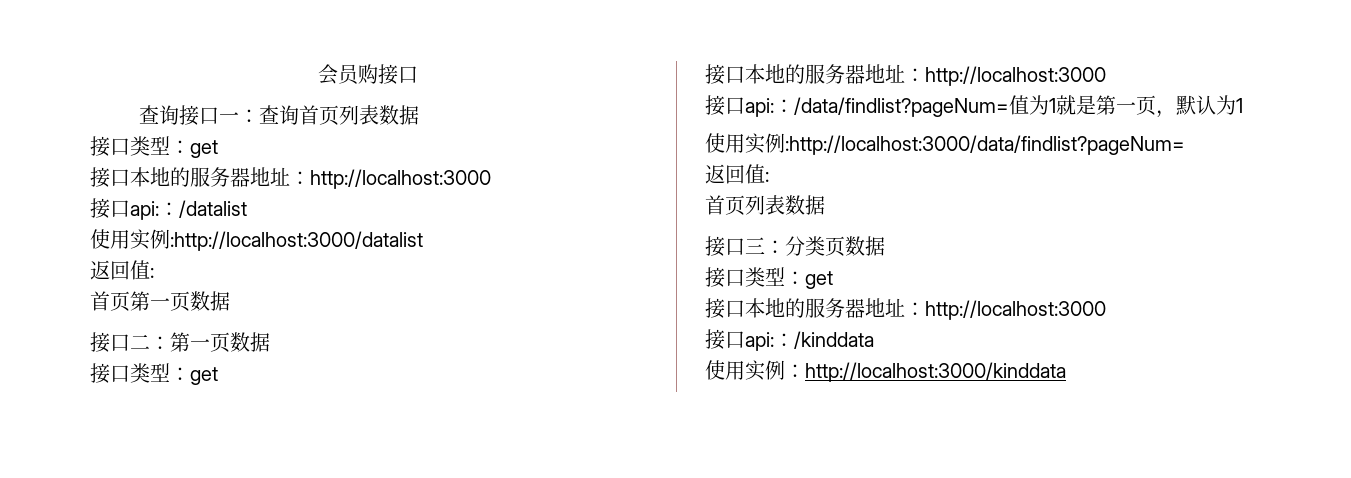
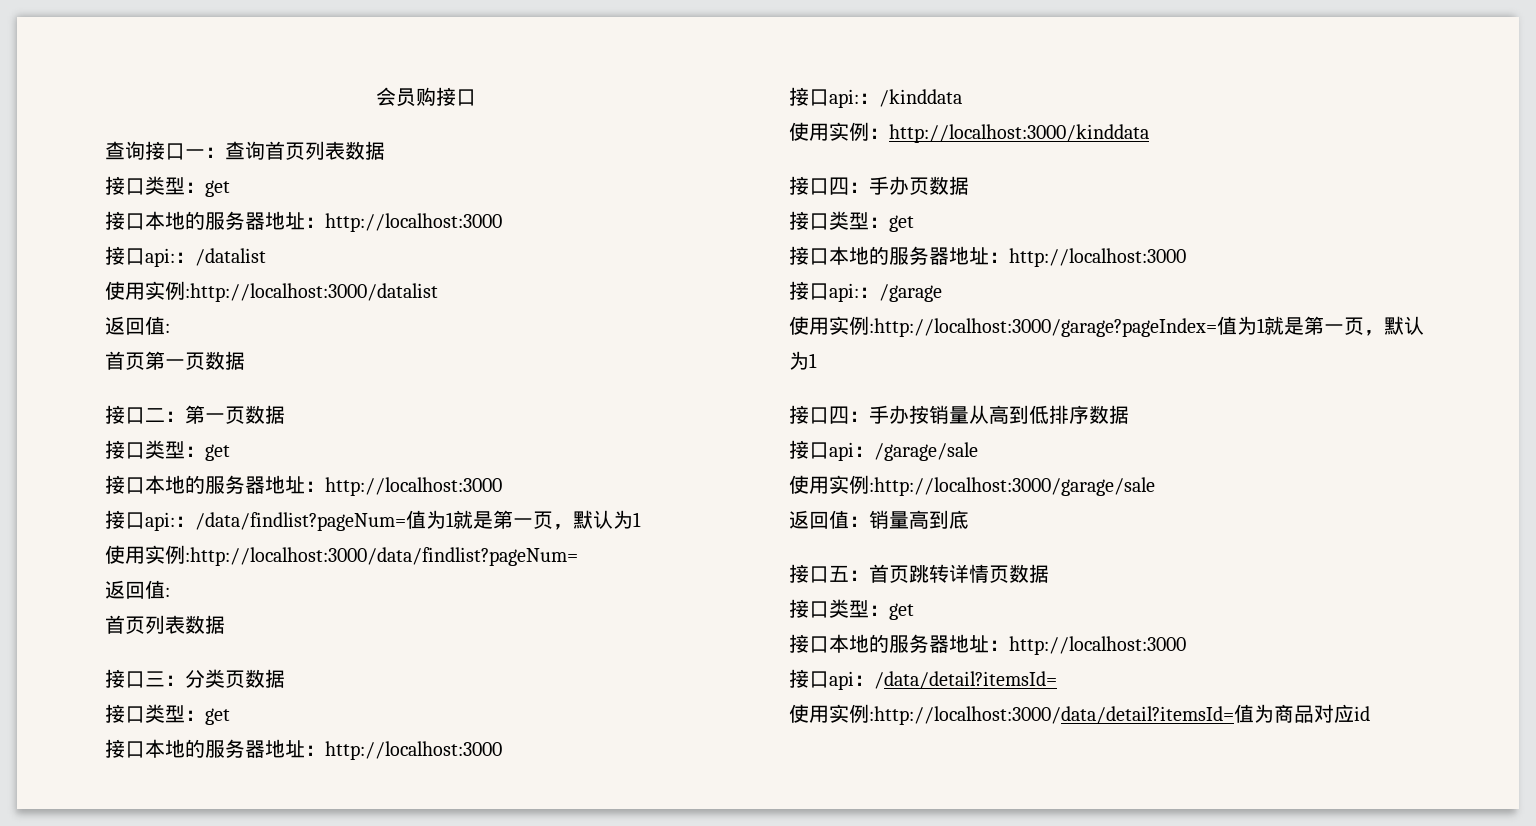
(1066, 372) none -> [789,176,969,195] [789,211,914,232] [789,246,1186,267] [789,281,942,302] [789,316,1424,337] [789,351,817,370] [789,405,1129,424] [789,440,978,461] [789,475,1155,496] [789,510,969,529] [789,564,1049,583] [789,599,914,620] [789,634,1186,655] [789,669,1057,690] [789,704,1370,725] // 接口四：手办页数据 // 接口类型：get // 接口本地的服务器地址：http://localhost:3000 // 接口api:：/garage // 使用实例:http://localhost:3000/garage?pageIndex=值为1就是第一页，默认为1 // 接口四：手办按销量从高到低排序数据 // 接口api：/garage/sale // 使用实例:http://localhost:3000/garage/sale // 返回值：销量高到底 // 接口五：首页跳转详情页数据 // 接口类型：get // 接口本地的服务器地址：http://localhost:3000 // 接口api：/data/detail?itemsId= // 使用实例:http://localhost:3000/data/detail?itemsId=值为商品对应id

